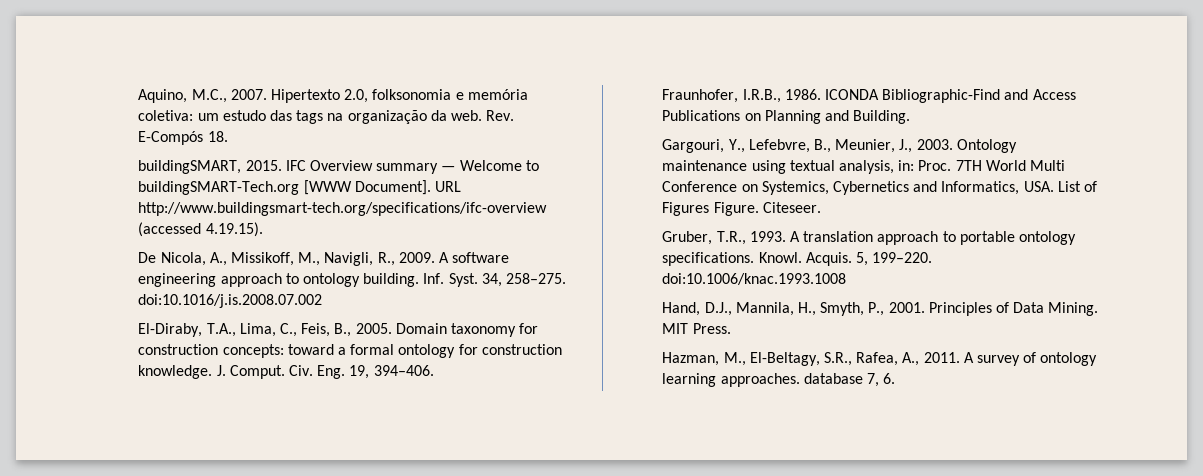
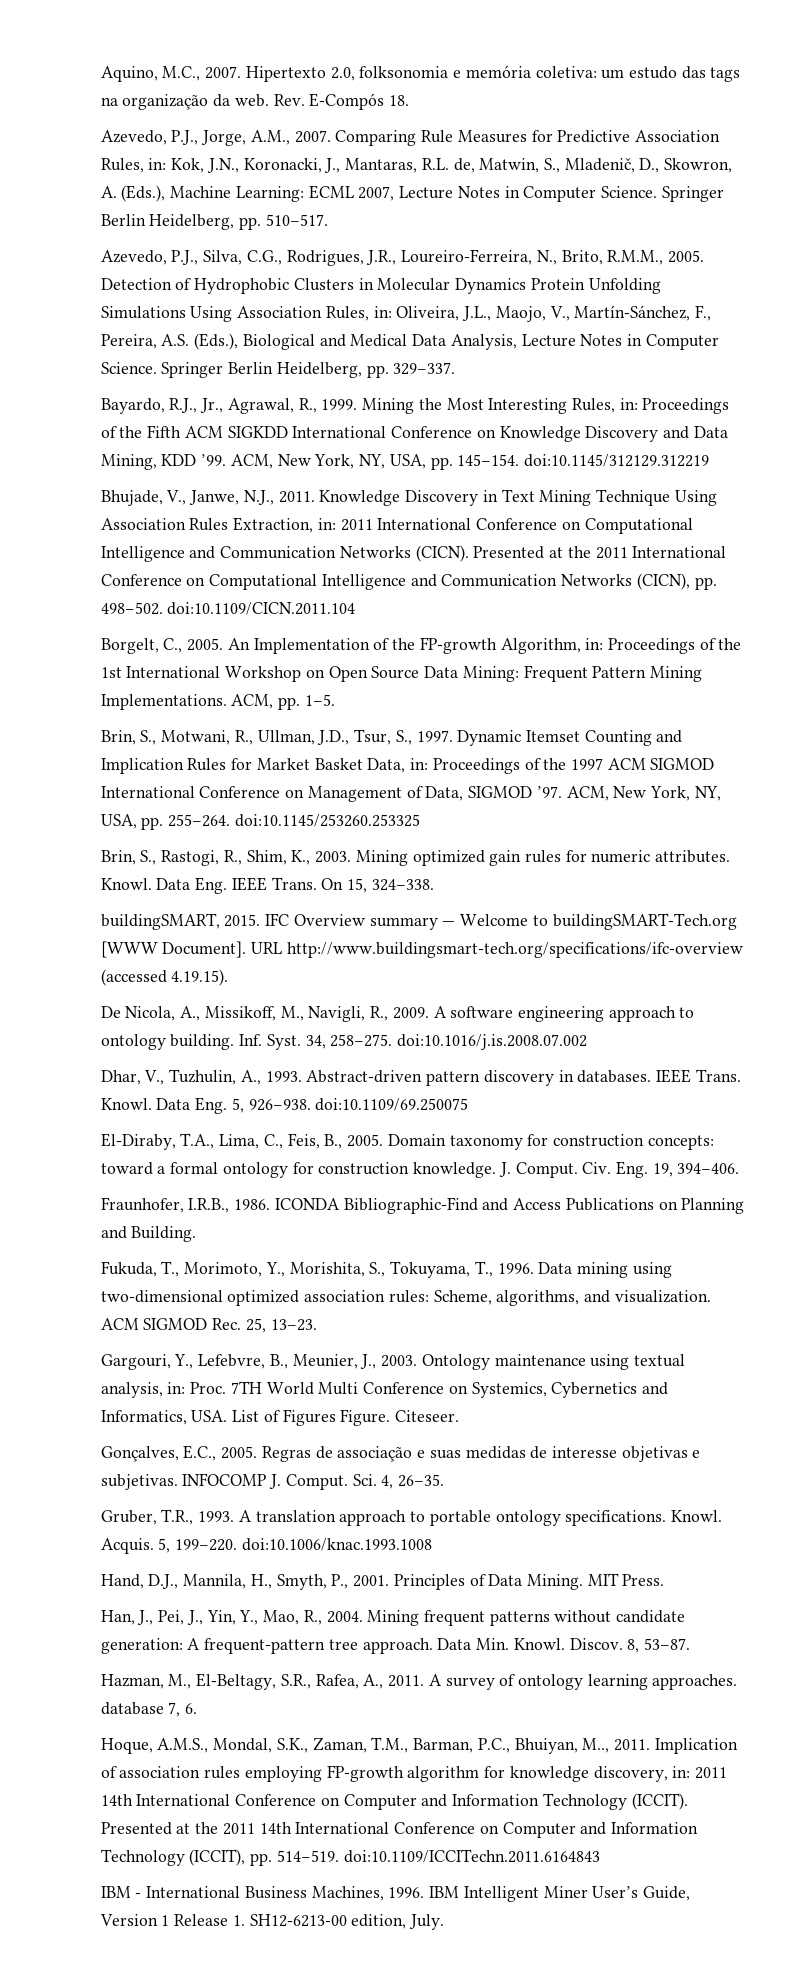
(228, 136) none -> [100,130,720,146] [100,158,733,173] [100,185,724,202] [100,214,328,230] [100,249,704,266] [100,278,661,294] [100,305,711,322] [100,333,719,350] [100,362,456,378] [100,398,730,414] [100,425,728,442] [100,454,709,470] [100,489,717,506] [100,517,693,534] [100,545,727,562] [100,573,717,590] [100,602,356,615] [100,637,742,654] [100,665,702,682] [100,694,335,710] [100,729,683,746] [100,758,715,774] [100,786,721,802] [100,814,420,830] [100,850,731,866] [100,877,434,894] // Azevedo, P.J., Jorge, A.M., 2007. Comparing Rule Measures for Predictive Association Rules, in: Kok, J.N., Koronacki, J., Mantaras, R.L. de, Matwin, S., Mladenič, D., Skowron, A. (Eds.), Machine Learning: ECML 2007, Lecture Notes in Computer Science. Springer Berlin Heidelberg, pp. 510–517. // Azevedo, P.J., Silva, C.G., Rodrigues, J.R., Loureiro-Ferreira, N., Brito, R.M.M., 2005. Detection of Hydrophobic Clusters in Molecular Dynamics Protein Unfolding Simulations Using Association Rules, in: Oliveira, J.L., Maojo, V., Martín-Sánchez, F., Pereira, A.S. (Eds.), Biological and Medical Data Analysis, Lecture Notes in Computer Science. Springer Berlin Heidelberg, pp. 329–337. // Bayardo, R.J., Jr., Agrawal, R., 1999. Mining the Most Interesting Rules, in: Proceedings of the Fifth ACM SIGKDD International Conference on Knowledge Discovery and Data Mining, KDD ’99. ACM, New York, NY, USA, pp. 145–154. doi:10.1145/312129.312219 // Bhujade, V., Janwe, N.J., 2011. Knowledge Discovery in Text Mining Technique Using Association Rules Extraction, in: 2011 International Conference on Computational Intelligence and Communication Networks (CICN). Presented at the 2011 International Conference on Computational Intelligence and Communication Networks (CICN), pp. 498–502. doi:10.1109/CICN.2011.104 // Borgelt, C., 2005. An Implementation of the FP-growth Algorithm, in: Proceedings of the 1st International Workshop on Open Source Data Mining: Frequent Pattern Mining Implementations. ACM, pp. 1–5. // Brin, S., Motwani, R., Ullman, J.D., Tsur, S., 1997. Dynamic Itemset Counting and Implication Rules for Market Basket Data, in: Proceedings of the 1997 ACM SIGMOD International Conference on Management of Data, SIGMOD ’97. ACM, New York, NY, USA, pp. 255–264. doi:10.1145/253260.253325 // Brin, S., Rastogi, R., Shim, K., 2003. Mining optimized gain rules for numeric attributes. Knowl. Data Eng. IEEE Trans. On 15, 324–338.
(323, 301) none -> [100,1069,741,1086] [100,1097,469,1114] // Dhar, V., Tuzhulin, A., 1993. Abstract-driven pattern discovery in databases. IEEE Trans. Knowl. Data Eng. 5, 926–938. doi:10.1109/69.250075
(911, 117) none -> [100,1261,672,1278] [100,1290,711,1306] [100,1318,317,1333] // Fukuda, T., Morimoto, Y., Morishita, S., Tokuyama, T., 1996. Data mining using two-dimensional optimized association rules: Scheme, algorithms, and visualization. ACM SIGMOD Rec. 25, 13–23.
(821, 207) none -> [100,1445,701,1462] [100,1473,445,1490] // Gonçalves, E.C., 2005. Regras de associação e suas medidas de interesse objetivas e subjetivas. INFOCOMP J. Comput. Sci. 4, 26–35.
(731, 328) none -> [100,1610,686,1626] [100,1638,690,1654] // Han, J., Pei, J., Yin, Y., Mao, R., 2004. Mining frequent patterns without candidate generation: A frequent-pattern tree approach. Data Min. Knowl. Discov. 8, 53–87.
(896, 378) none -> [100,1737,738,1754] [100,1765,727,1782] [100,1793,688,1810] [100,1822,698,1838] [100,1849,600,1866] [100,1886,690,1902] [99,1914,445,1930] // Hoque, A.M.S., Mondal, S.K., Zaman, T.M., Barman, P.C., Bhuiyan, M.., 2011. Implication of association rules employing FP-growth algorithm for knowledge discovery, in: 2011 14th International Conference on Computer and Information Technology (ICCIT). Presented at the 2011 14th International Conference on Computer and Information Technology (ICCIT), pp. 514–519. doi:10.1109/ICCITechn.2011.6164843 // IBM - International Business Machines, 1996. IBM Intelligent Miner User’s Guide, Version 1 Release 1. SH12-6213-00 edition, July.

